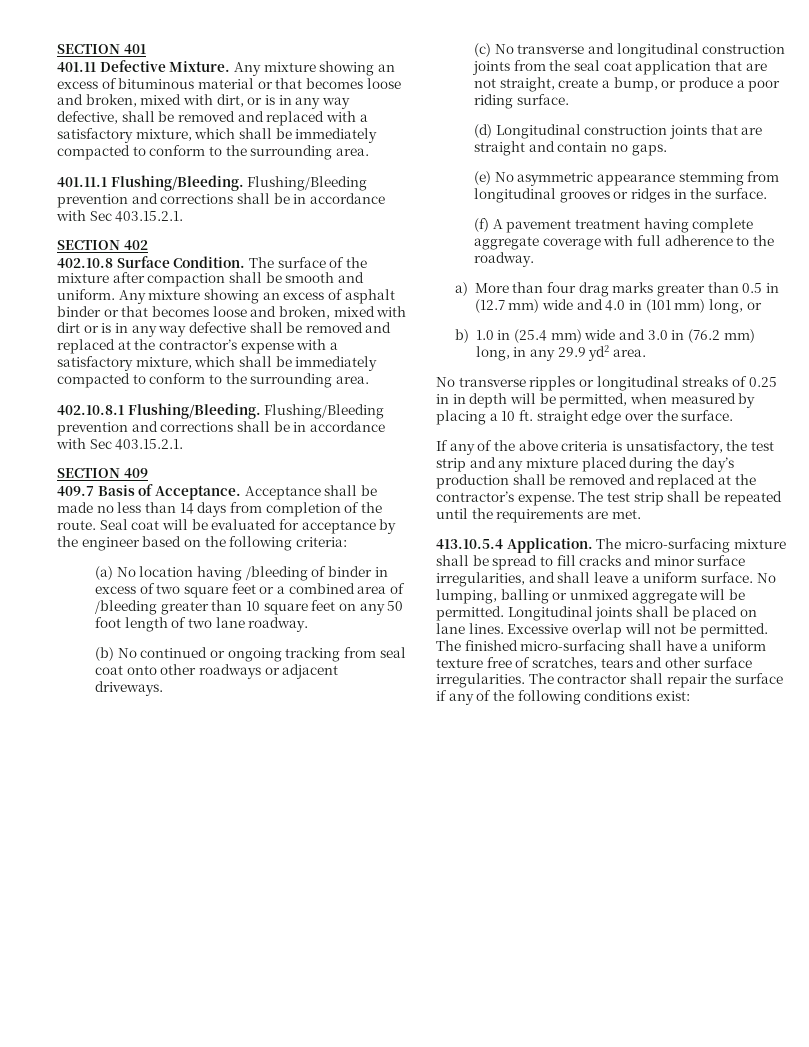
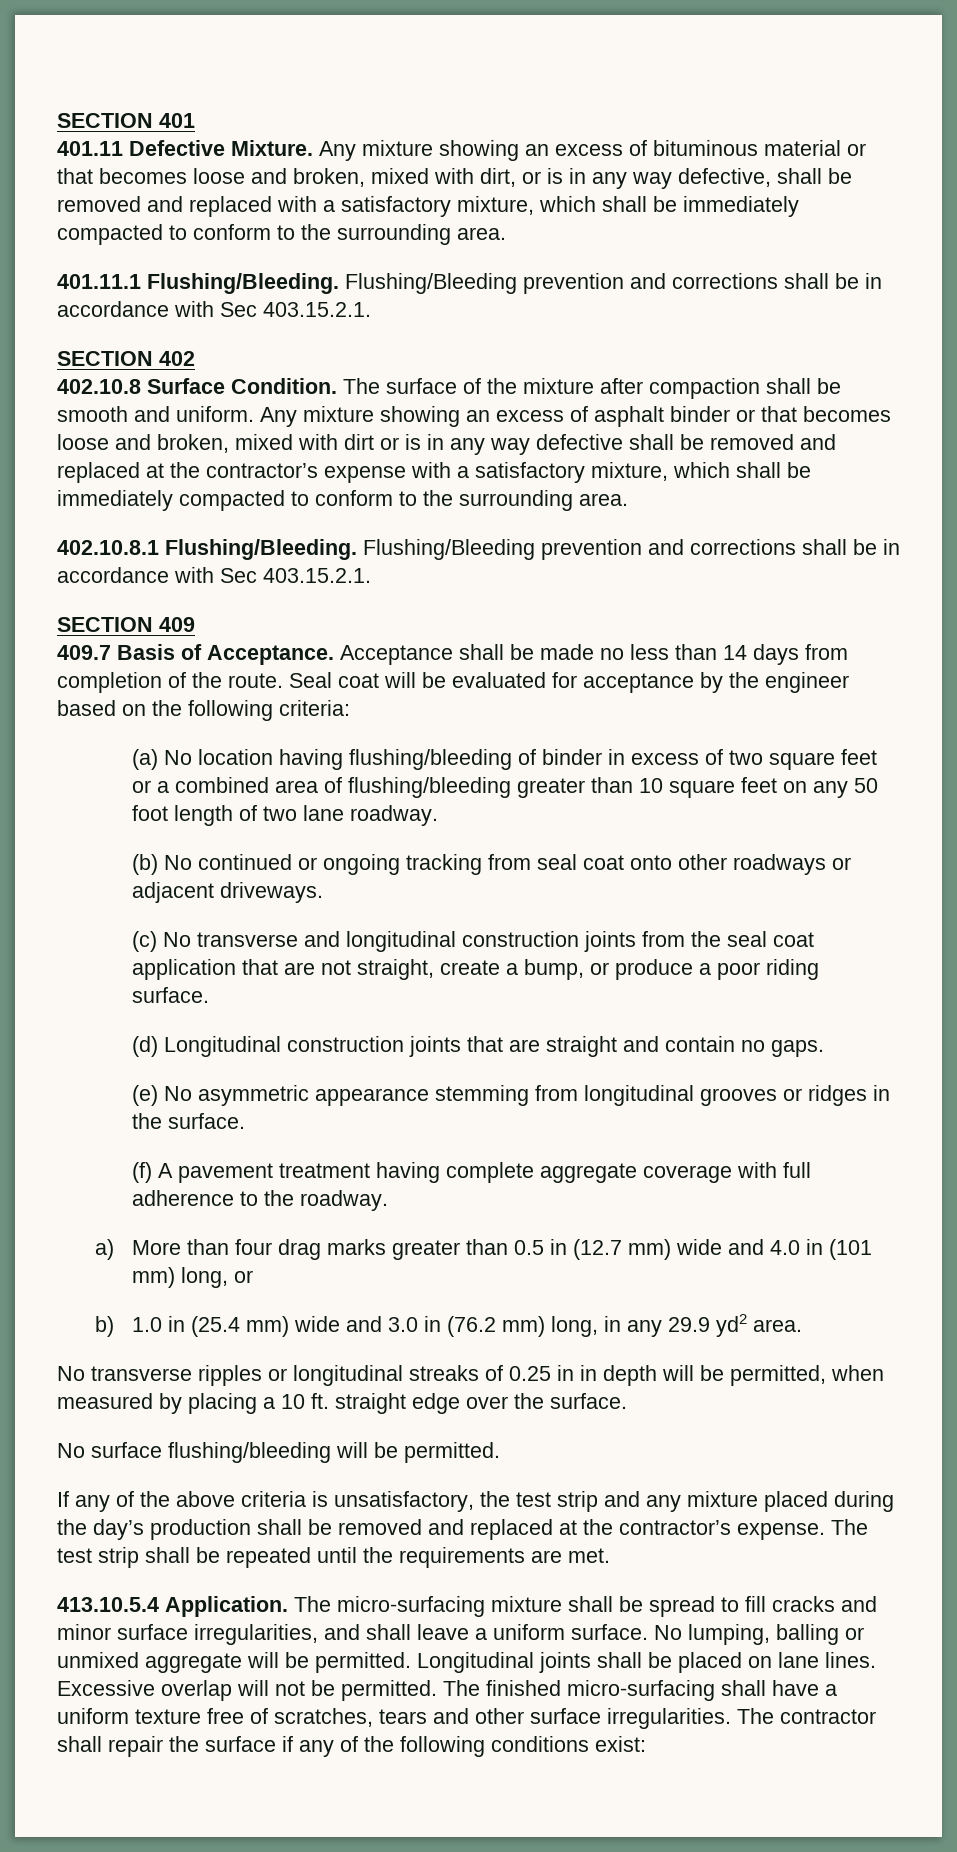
[245,566,308,581] /bleeding -> [349,749,513,770] flushing/bleeding
[95,600,158,615] /bleeding -> [348,777,512,798] flushing/bleeding
(734, 415) none -> [57,1442,500,1463] // No surface flushing/bleeding will be permitted.

